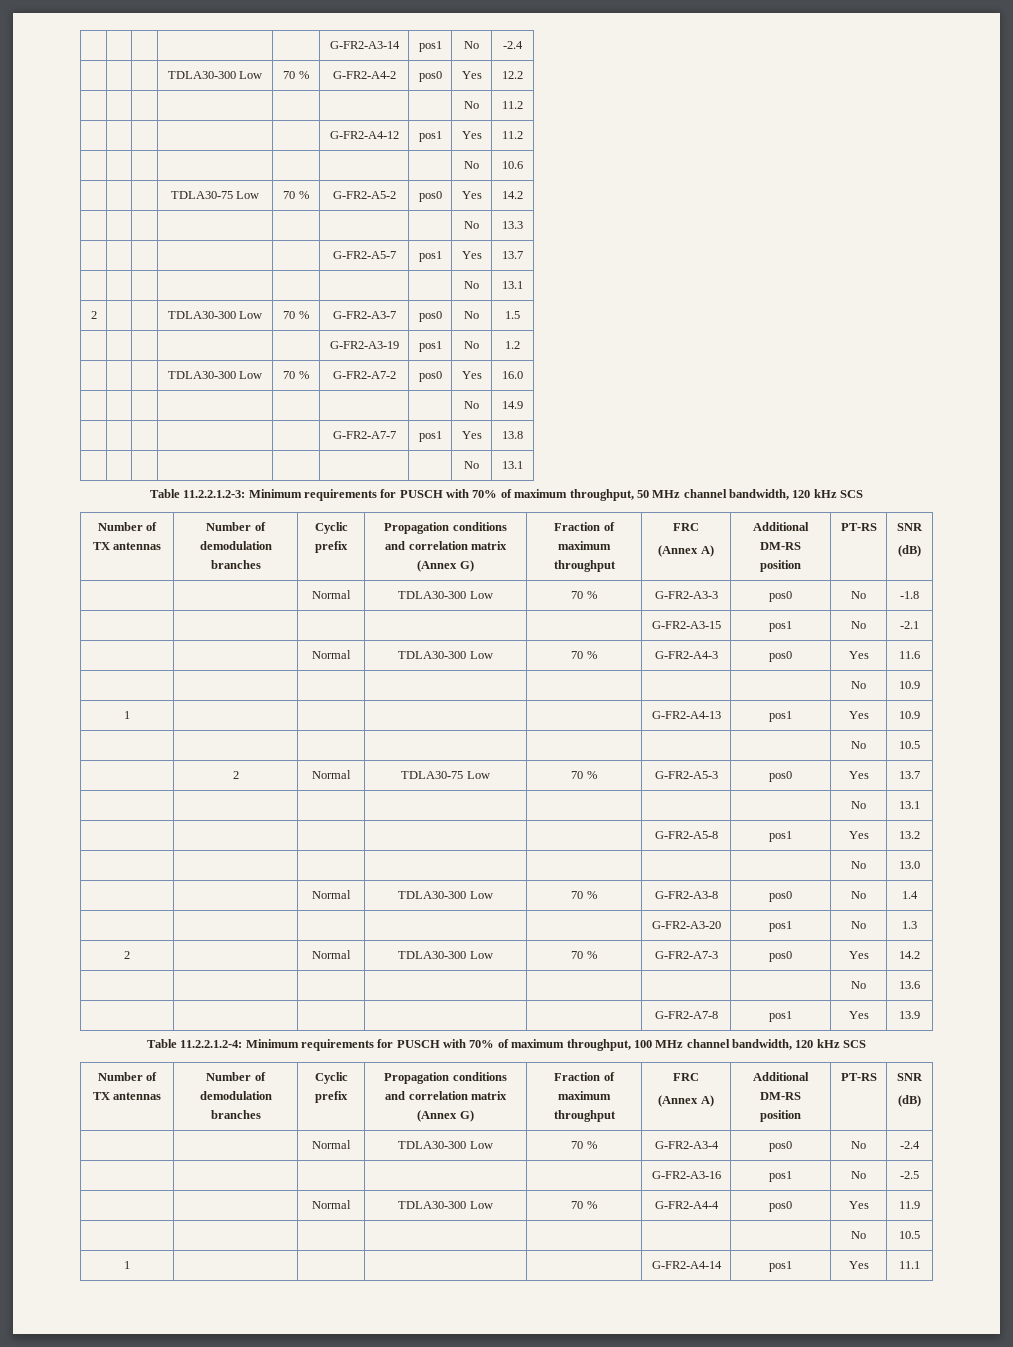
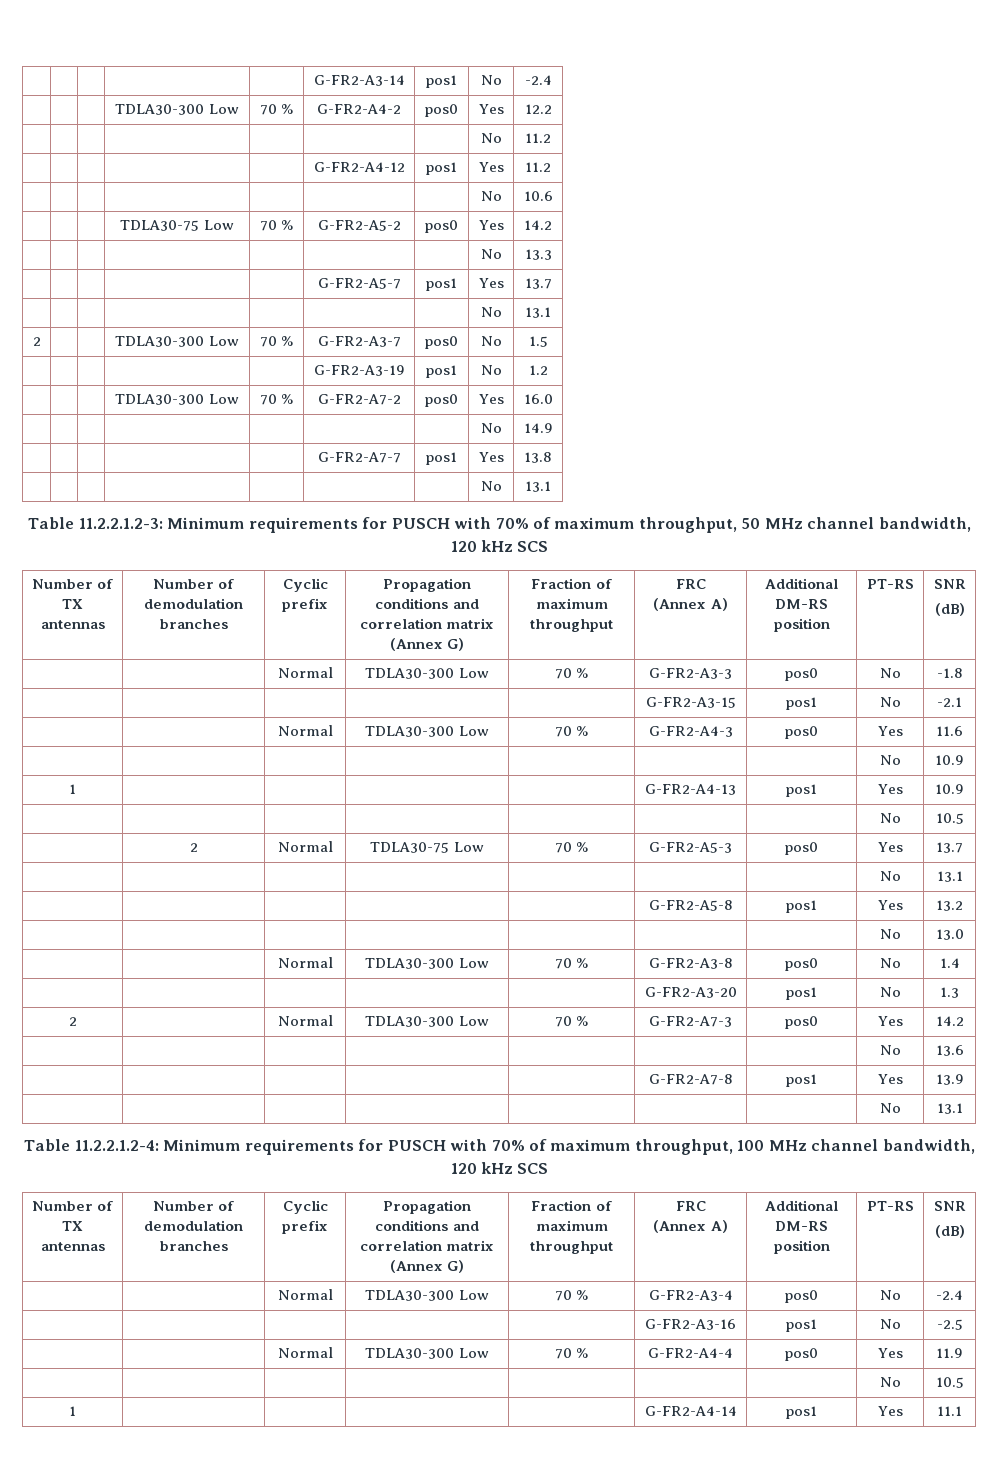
(920, 1015) none -> [879,1103,901,1113] [936,1103,963,1114] // | | | | | | | No | 13.1

